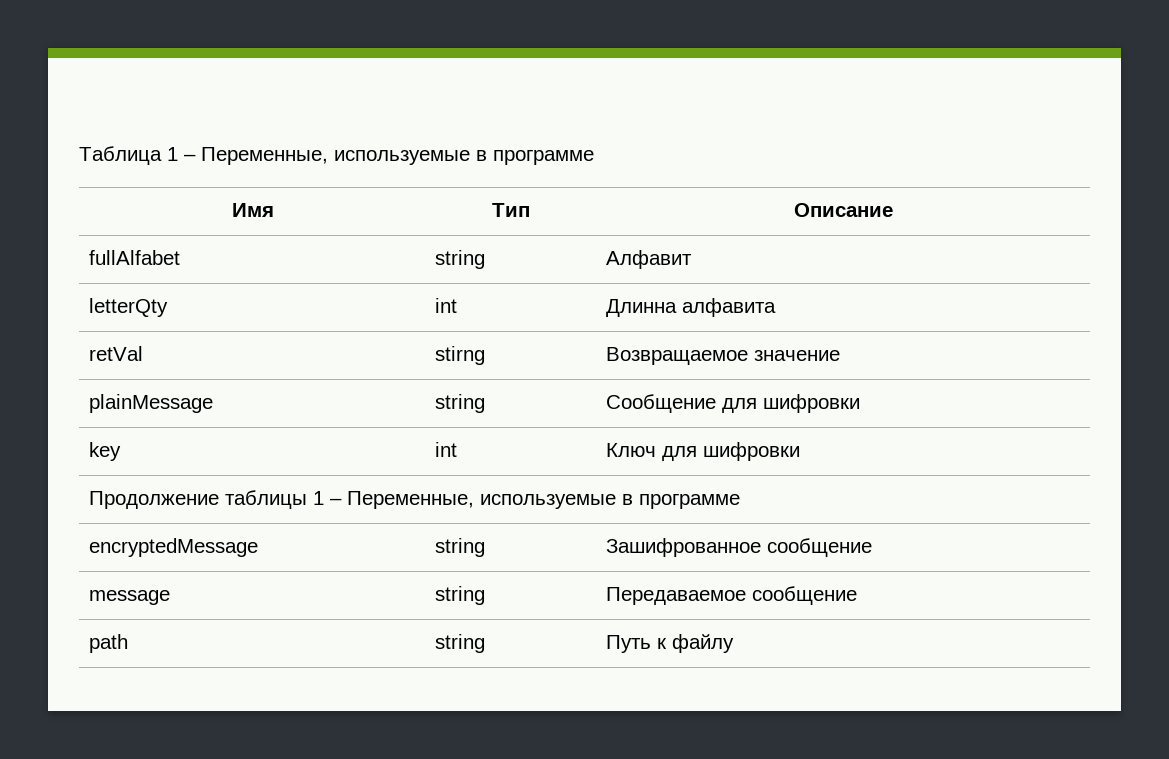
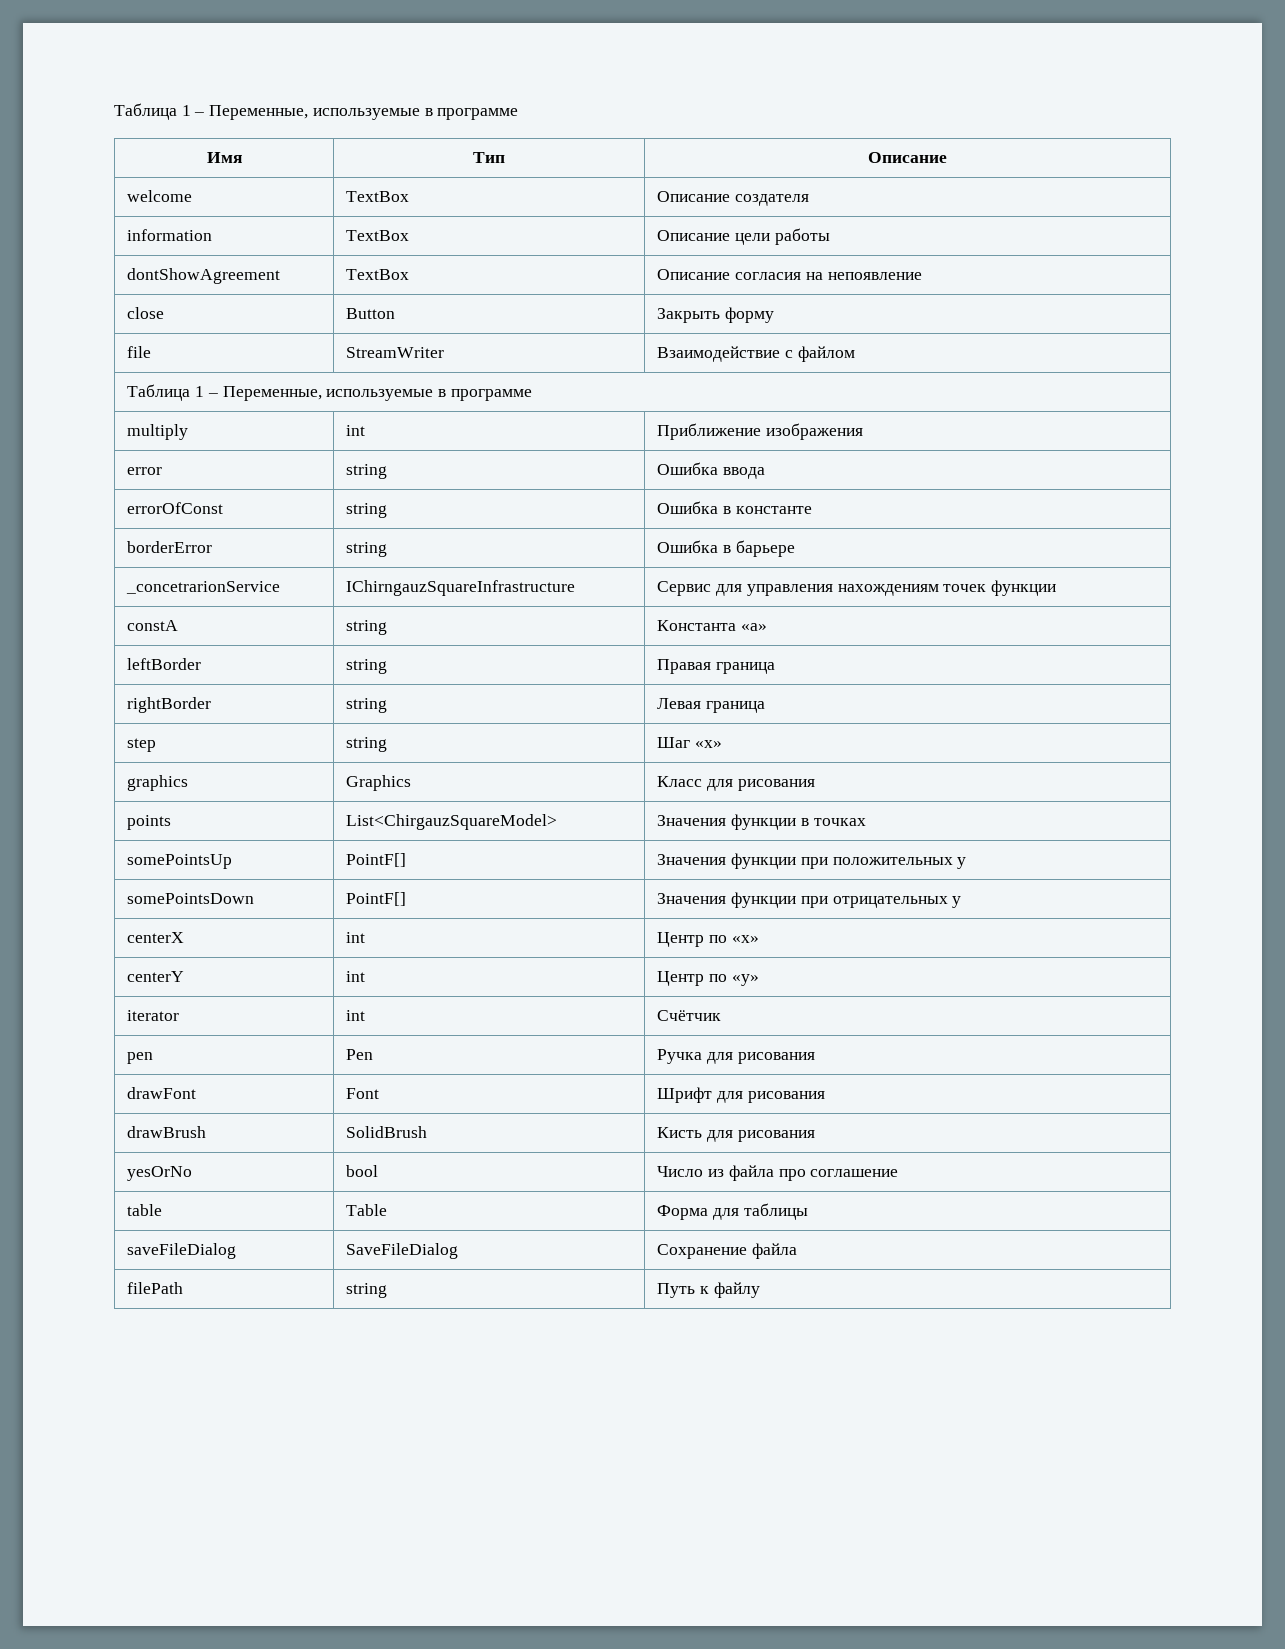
[89,250,181,265] [435,250,486,269] [606,250,693,269] [89,298,169,317] [435,298,458,313] [606,298,777,317] [89,346,144,361] [435,346,486,365] [606,347,841,365] [89,394,214,413] [435,394,486,413] [606,394,861,413] [89,442,122,461] [435,442,458,457] [606,442,801,461] [89,490,741,509] [89,538,259,557] [435,538,486,557] [606,538,873,557] [89,590,171,605] [435,586,486,605] [606,586,858,605] [89,634,129,653] fullAlfabet | string | Алфавит // letterQty | int | Длинна алфавита // retVal | stirng | Возвращаемое значение // plainMessage | string | Сообщение для шифровки // key | int | Ключ для шифровки // Продолжение таблицы 1 – Переменные, используемые в программе // encryptedMessage | string | Зашифрованное сообщение // message | string | Передаваемое сообщение // path -> [127,190,193,202] [346,191,410,202] [657,191,810,206] [127,229,213,241] [346,230,410,241] [657,228,830,245] [127,268,281,284] [346,269,410,280] [657,269,922,280] [127,307,165,319] [346,308,396,319] [657,307,775,323] [127,346,152,358] [346,347,445,358] [657,346,855,362] [127,384,532,401] [127,424,189,440] [346,425,366,436] [657,423,864,440] [127,467,163,475] [346,464,388,479] [657,462,766,479] [127,502,224,514] [346,503,388,518] [657,501,812,514] [127,541,213,553] [346,542,388,557] [657,540,795,557] [126,581,281,594] [346,580,576,596] [657,580,1056,596] [127,620,179,631] [346,620,388,635] [657,620,768,631] [127,658,202,670] [346,659,388,674] [657,659,776,674] [127,697,212,713] [346,698,388,713] [657,698,766,713] [127,738,157,752] [346,737,388,752] [657,737,723,748] [127,775,189,791] [346,775,412,791] [657,776,815,791] [127,815,172,830] [346,814,558,830] [657,814,866,830] [127,854,233,869] [346,853,407,867] [657,853,967,869] [127,893,255,904] [346,892,407,906] [657,892,962,908] [127,932,185,943] [346,932,366,943] [657,932,759,947] [127,971,185,982] [346,971,366,982] [657,971,759,986] [127,1010,180,1021] [346,1010,366,1021] [657,1010,722,1021] [127,1052,154,1064] [346,1049,374,1060] [657,1049,815,1064] [127,1087,197,1099] [346,1088,380,1099] [657,1087,825,1103] [127,1126,207,1138] [346,1126,428,1138] [657,1127,815,1142] [127,1166,193,1181] [346,1165,379,1177] [657,1165,899,1181] [127,1204,163,1216] [346,1204,388,1216] [657,1203,808,1220] [127,1243,237,1259] [346,1243,459,1259] [657,1243,798,1259] [127,1282,184,1294] welcome | TextBox | Описание создателя // information | TextBox | Описание цели работы // dontShowAgreement | TextBox | Описание согласия на непоявление // close | Button | Закрыть форму // file | StreamWriter | Взаимодействие с файлом // Таблица 1 – Переменные, используемые в программе // multiply | int | Приближение изображения // error | string | Ошибка ввода // errorOfConst | string | Ошибка в константе // borderError | string | Ошибка в барьере // _concetrarionService | IChirngauzSquareInfrastructure | Сервис для управления нахождениям точек функции // constA | string | Константа «а» // leftBorder | string | Правая граница // rightBorder | string | Левая граница // step | string | Шаг «х» // graphics | Graphics | Класс для рисования // points | List<ChirgauzSquareModel> | Значения функции в точках // somePointsUp | PointF[] | Значения функции при положительных y // somePointsDown | PointF[] | Значения функции при отрицательных y // centerX | int | Центр по «х» // centerY | int | Центр по «у» // iterator | int | Счётчик // pen | Pen | Ручка для рисования // drawFont | Font | Шрифт для рисования // drawBrush | SolidBrush | Кисть для рисования // yesOrNo | bool | Число из файла про соглашение // table | Table | Форма для таблицы // saveFileDialog | SaveFileDialog | Сохранение файла // filePath

